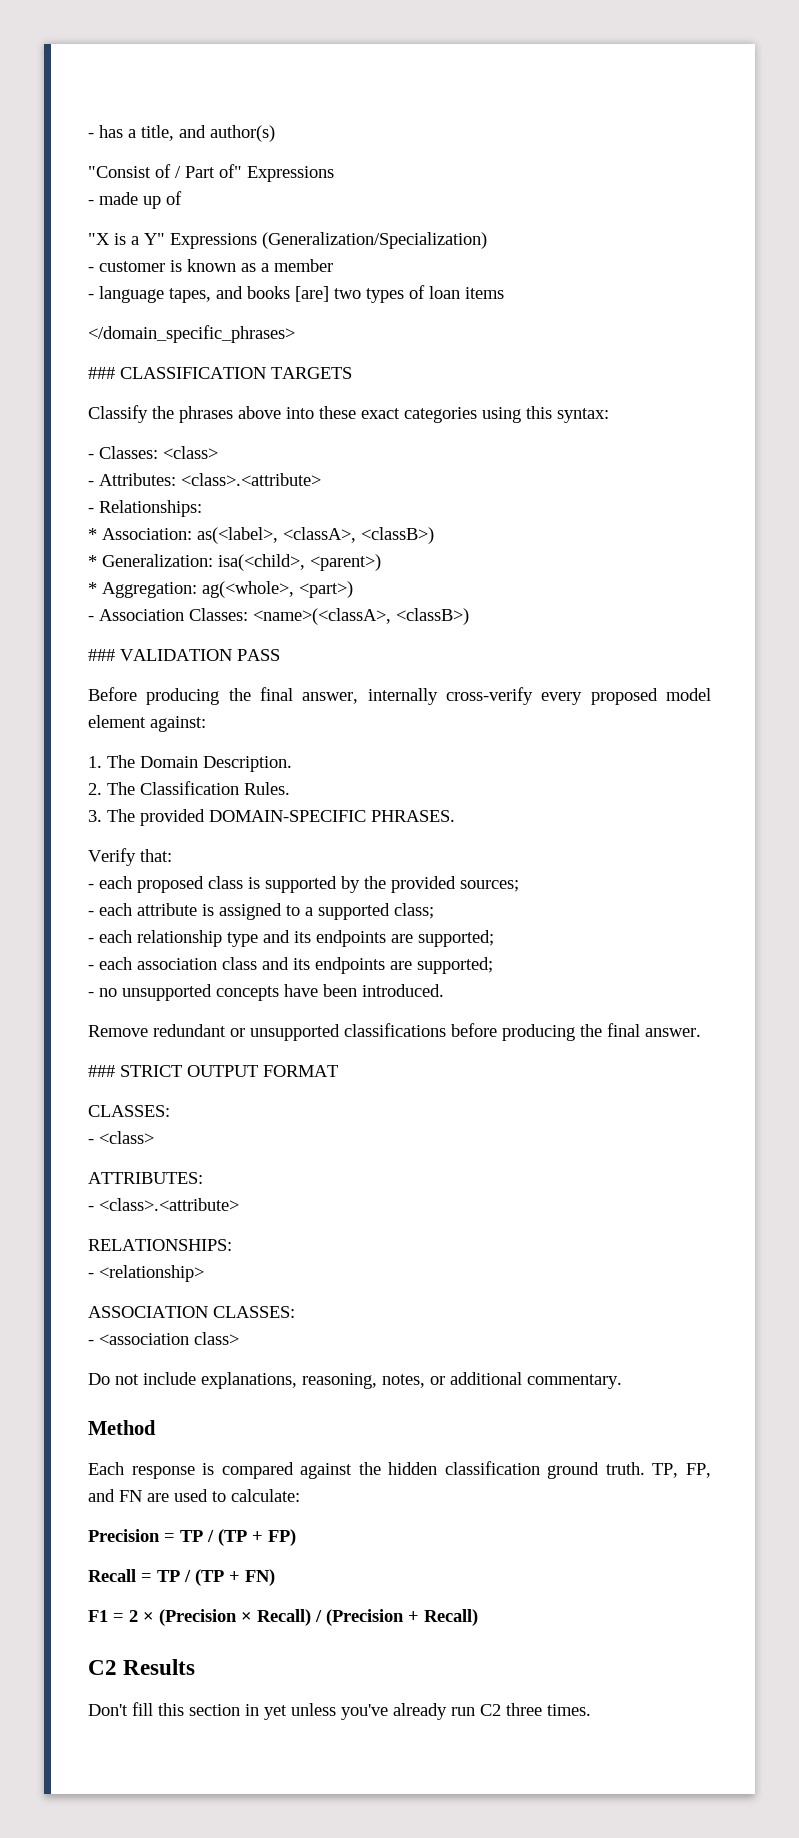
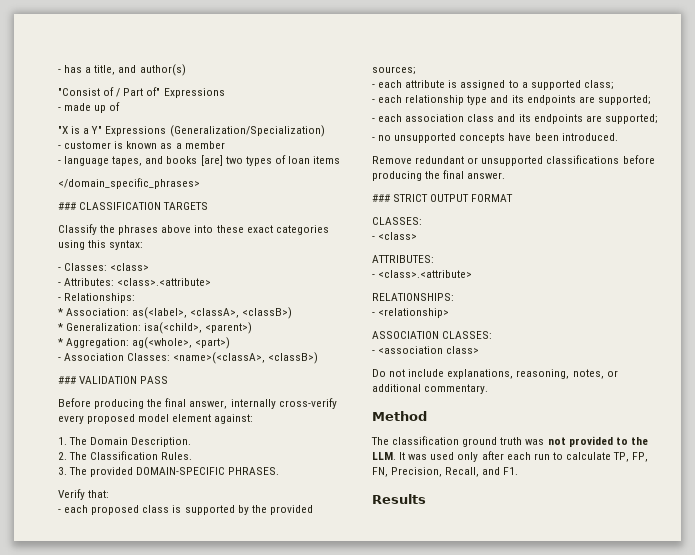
[88,1461,711,1479] [88,1489,300,1502] [88,1529,296,1546] [88,1569,275,1586] [88,1609,478,1626] [88,1659,196,1675] [88,1702,591,1720] Each response is compared against the hidden classification ground truth. TP, FP, and FN are used to calculate: // Precision = TP / (TP + FP) // Recall = TP / (TP + FN) // F1 = 2 × (Precision × Recall) / (Precision + Recall) // C2 Results // Don't fill this section in yet unless you've already run C2 three times. -> [371,436,648,447] [372,451,649,462] [372,467,519,477] [372,494,426,504] The classification ground truth was not provided to the LLM. It was used only after each run to calculate TP, FP, FN, Precision, Recall, and F1. // Results

